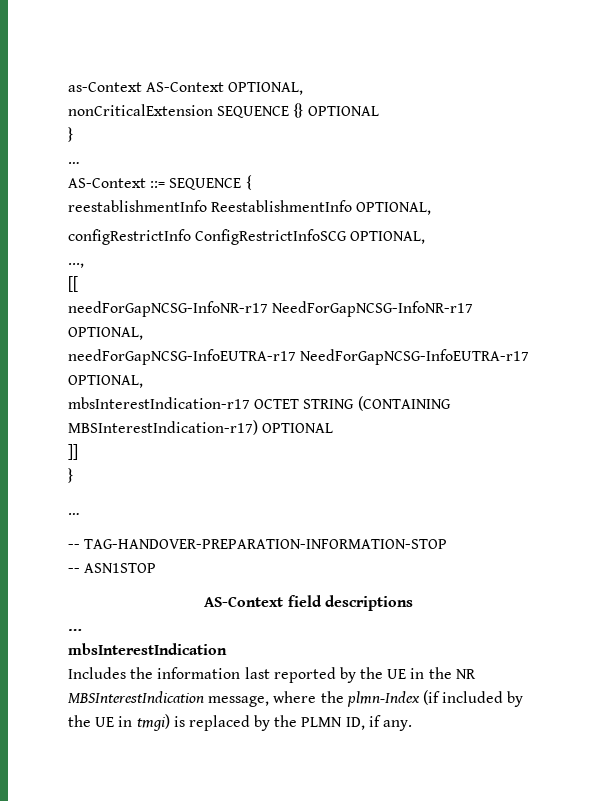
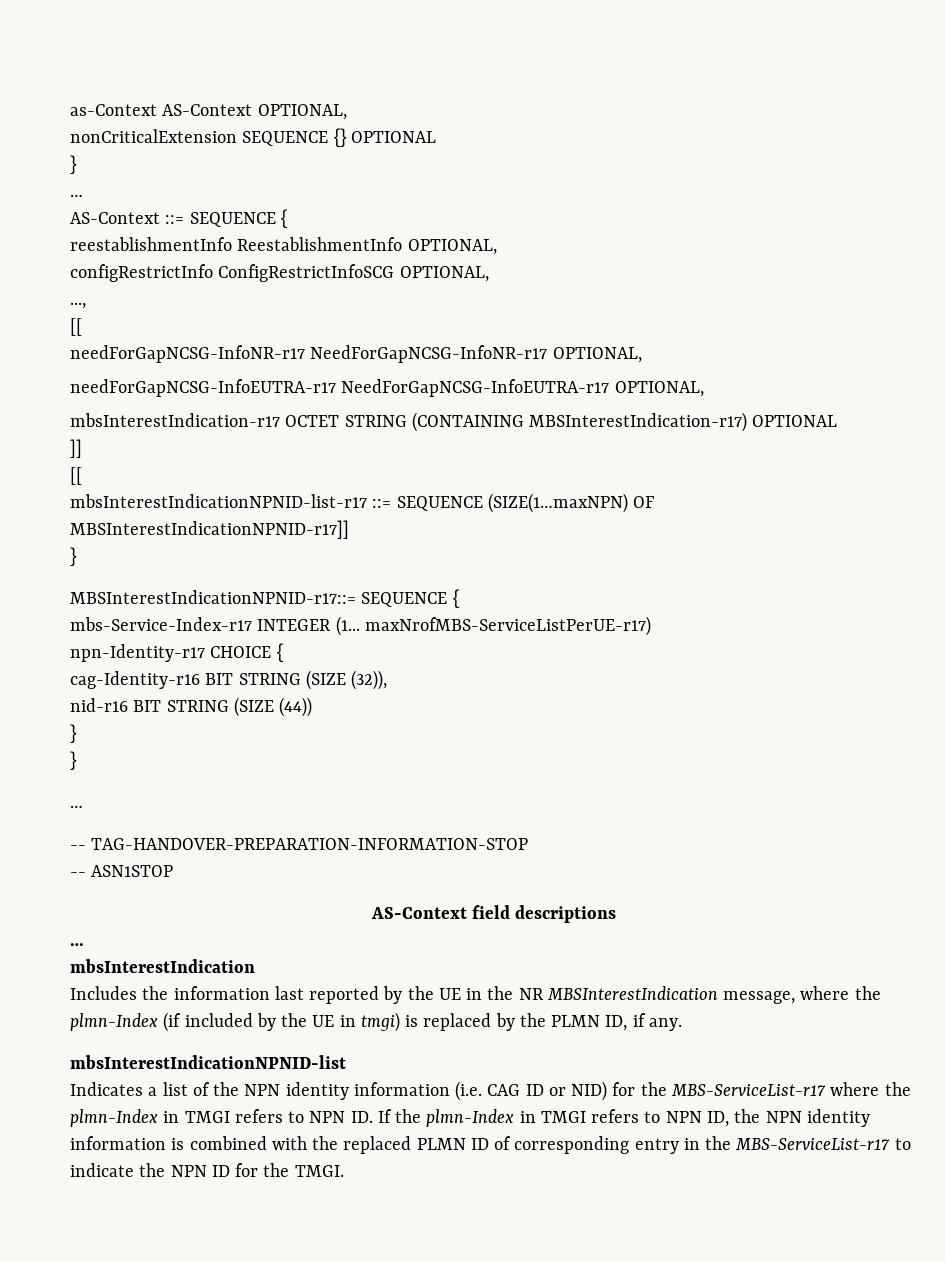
(78, 452) none -> [70,467,82,485] [70,493,655,513] [70,520,349,539] [70,547,77,566] [70,589,460,608] [70,616,651,636] [70,643,284,662] [70,670,388,690] [70,697,313,717] [70,724,77,743] // [[ // mbsInterestIndicationNPNID-list-r17 ::= SEQUENCE (SIZE(1…maxNPN) OF MBSInterestIndicationNPNID-r17]] // } // MBSInterestIndicationNPNID-r17::= SEQUENCE { // mbs-Service-Index-r17 INTEGER (1... maxNrofMBS-ServiceListPerUE-r17) // npn-Identity-r17 CHOICE { // cag-Identity-r16 BIT STRING (SIZE (32)), // nid-r16 BIT STRING (SIZE (44)) // }
(413, 725) none -> [70,1055,346,1069] [70,1081,911,1101] [70,1109,870,1127] [70,1136,911,1154] [70,1163,344,1177] // mbsInterestIndicationNPNID-list // Indicates a list of the NPN identity information (i.e. CAG ID or NID) for the MBS-ServiceList-r17 where the plmn-Index in TMGI refers to NPN ID. If the plmn-Index in TMGI refers to NPN ID, the NPN identity information is combined with the replaced PLMN ID of corresponding entry in the MBS-ServiceList-r17 to indicate the NPN ID for the TMGI.

